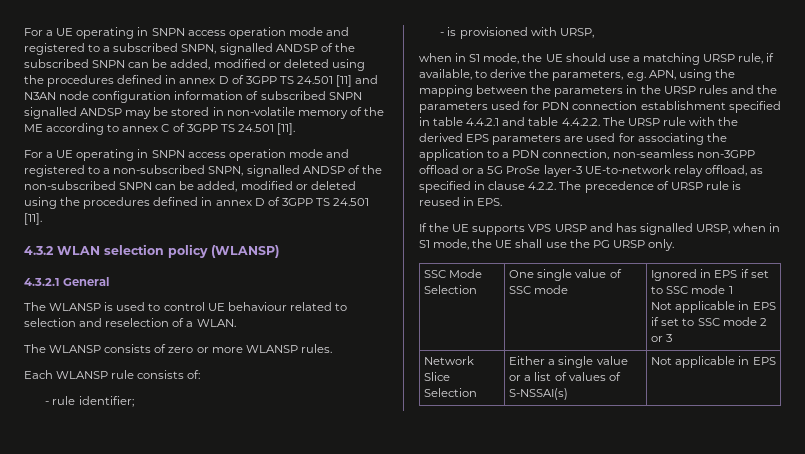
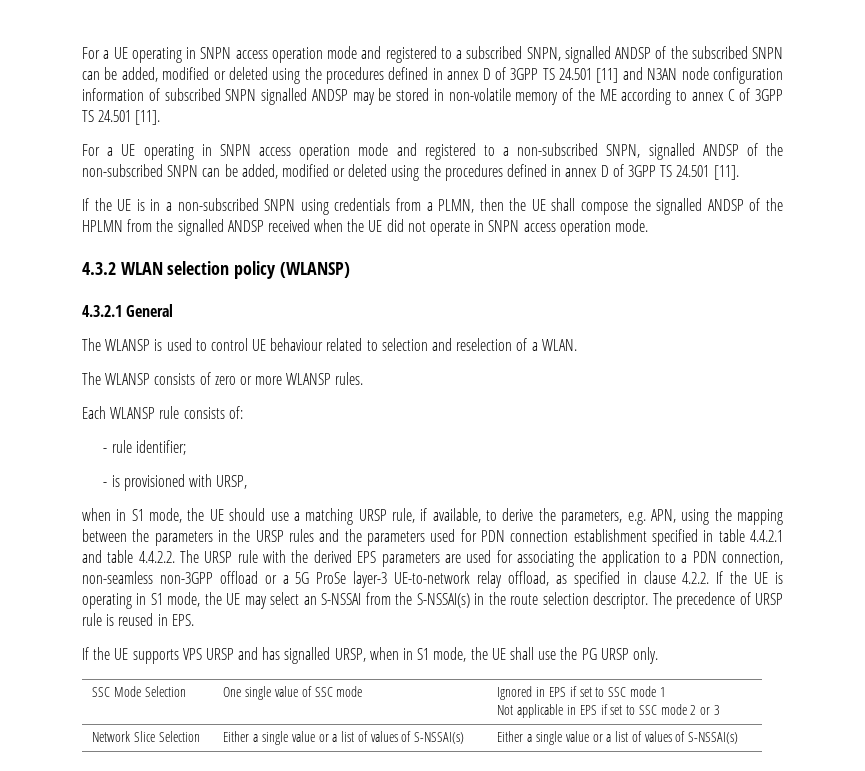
(42, 219) none -> [82,198,783,215] [82,219,648,236] // If the UE is in a non-subscribed SNPN using credentials from a PLMN, then the UE shall compose the signalled ANDSP of the HPLMN from the signalled ANDSP received when the UE did not operate in SNPN access operation mode.
(557, 186) none -> [716,571,784,584] [82,592,649,609] If the UE is operating in S1 mode, the UE may select an S-NSSAI from the S-NSSAI(s) in the route selection descriptor.
[651,356,776,368] Not applicable in EPS -> [497,731,739,745] Either a single value or a list of values of S-NSSAI(s)

